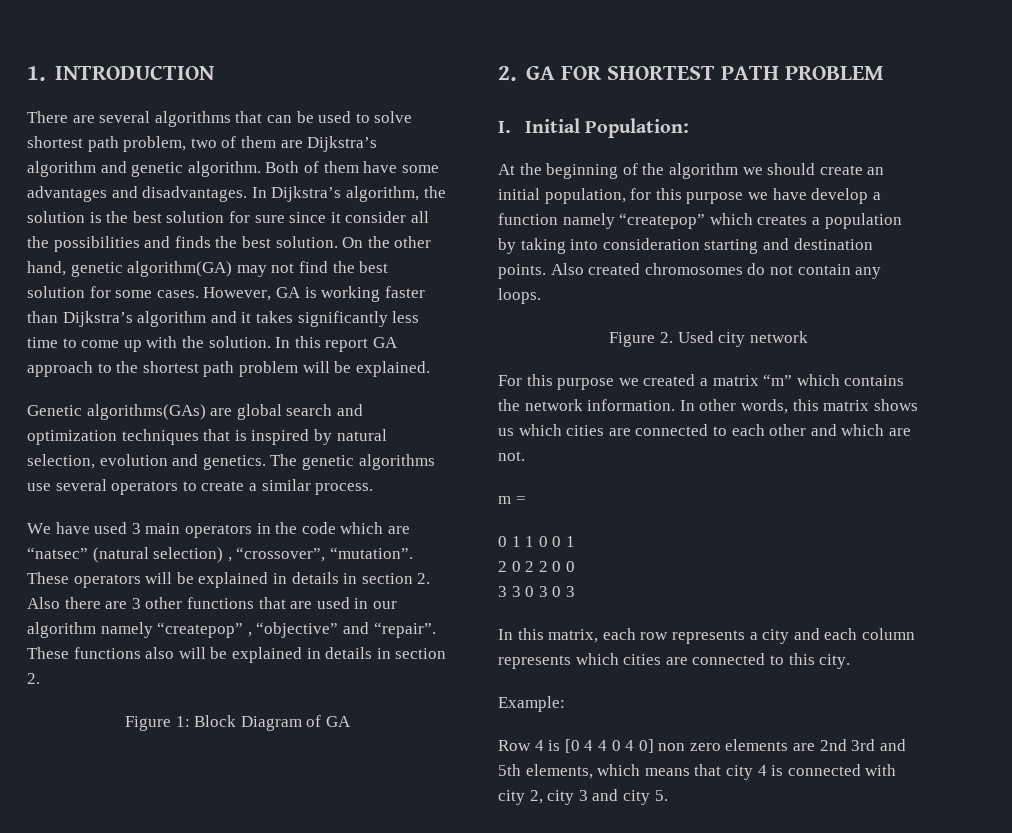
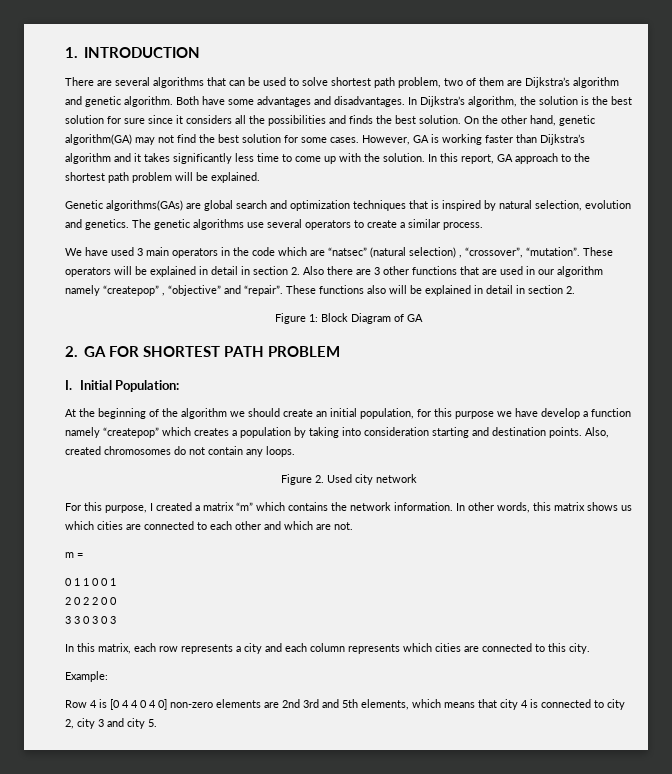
[303,161,359,173] of them -> (199, 100) none
[345,211,407,223] consider -> [186,115,232,124] considers
[325,338,369,352] report -> [461,154,494,164] report,
[291,572,339,584] details -> [211,266,238,275] detail
[325,647,373,659] details -> [486,285,513,294] detail
[550,263,584,275] Also -> [585,427,609,438] Also,
[557,378,639,390] purpose we -> [105,503,153,513] purpose, I
[658,743,721,751] non zero -> [170,702,213,708] non-zero
[865,764,897,776] with -> [594,700,604,708] to

